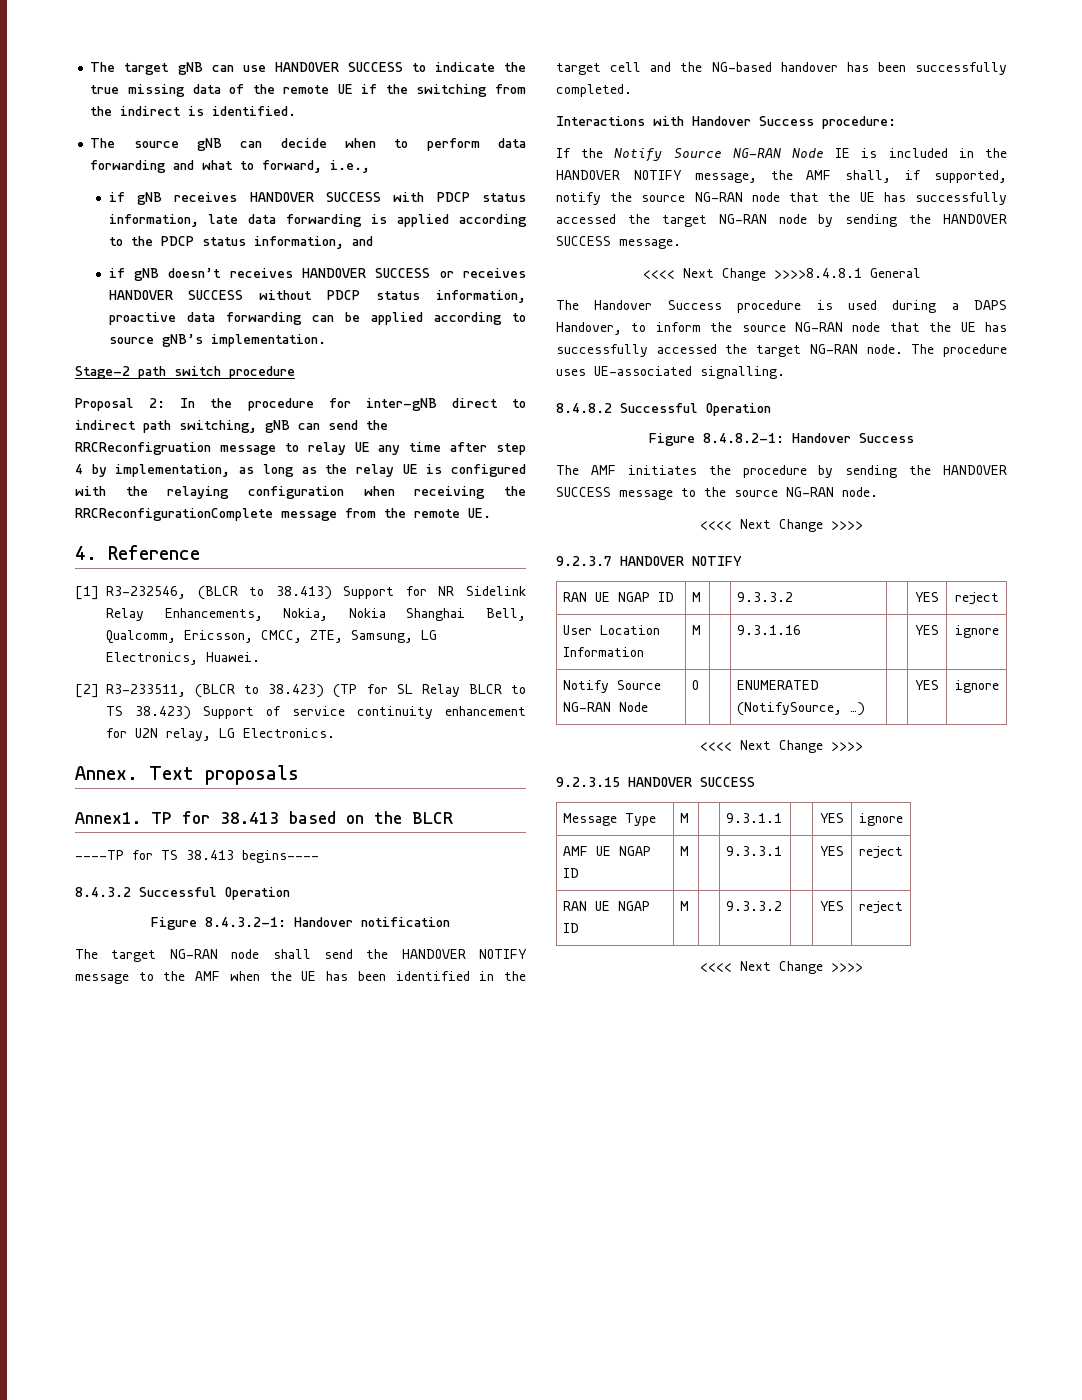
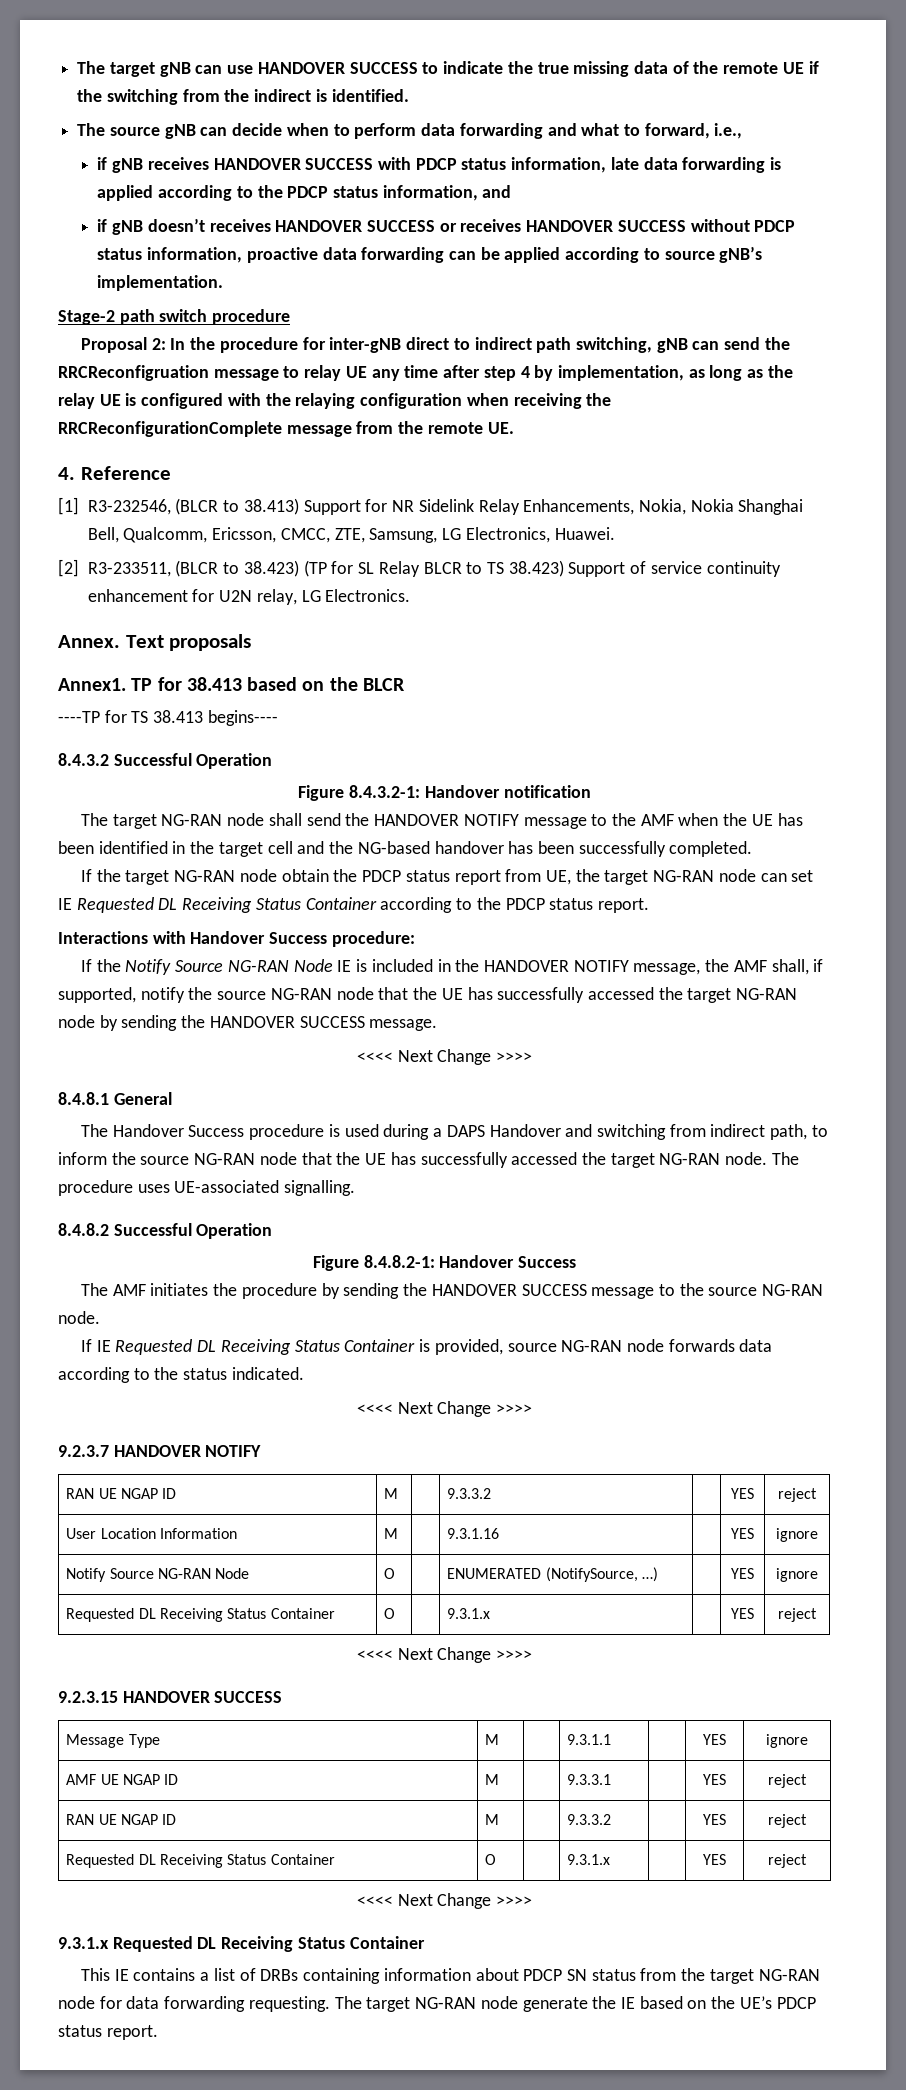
(632, 90) none -> [80,869,814,885] [58,897,649,913] // If the target NG-RAN node obtain the PDCP status report from UE, the target NG-RAN node can set IE Requested DL Receiving Status Container according to the PDCP status report.
[773,268,862,279] >>>>8.4.8.1 -> [496,1052,533,1062] [58,1092,109,1105] >>>> // 8.4.8.1
[556,322,622,335] Handover, -> [489,1124,808,1140] Handover and switching from indirect path,
(878, 492) none -> [80,1339,773,1355] [58,1367,304,1383] // If IE Requested DL Receiving Status Container is provided, source NG-RAN node forwards data according to the status indicated.
(999, 686) none -> [66,1608,335,1622] [384,1608,396,1619] [447,1608,491,1619] [731,1608,754,1619] [778,1608,817,1622] // Requested DL Receiving Status Container | O | | 9.3.1.x | | YES | reject
[700,961,863,974] // <<<< Next Change >>>> -> [66,1854,335,1868] [485,1854,497,1865] [567,1854,611,1865] [703,1854,726,1865] [768,1854,807,1868] [356,1893,533,1909] [58,1936,425,1952] [80,1968,820,1984] [58,1996,816,2012] [58,2025,158,2040] // Requested DL Receiving Status Container | O | | 9.3.1.x | | YES | reject // <<<< Next Change >>>> // 9.3.1.x Requested DL Receiving Status Container // This IE contains a list of DRBs containing information about PDCP SN status from the target NG-RAN node for data forwarding requesting. The target NG-RAN node generate the IE based on the UE’s PDCP status report.

